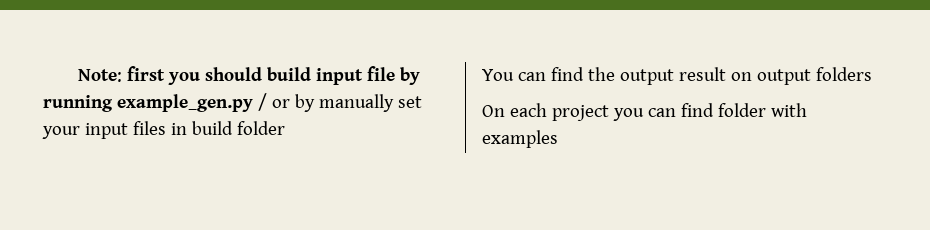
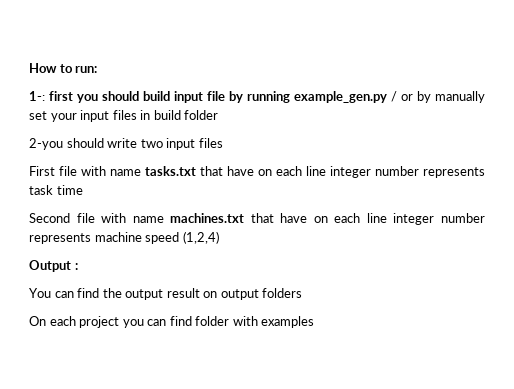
[77,69,122,82] Note: -> [29,63,98,73] [29,91,45,101] How to run: // 1-:
(285, 128) none -> [29,138,223,150] [29,166,485,178] [29,185,83,195] [29,213,486,225] [29,231,219,244] [29,260,78,272] // 2-you should write two input files // First file with name tasks.txt that have on each line integer number represents task time // Second file with name machines.txt that have on each line integer number represents machine speed (1,2,4) // Output :

